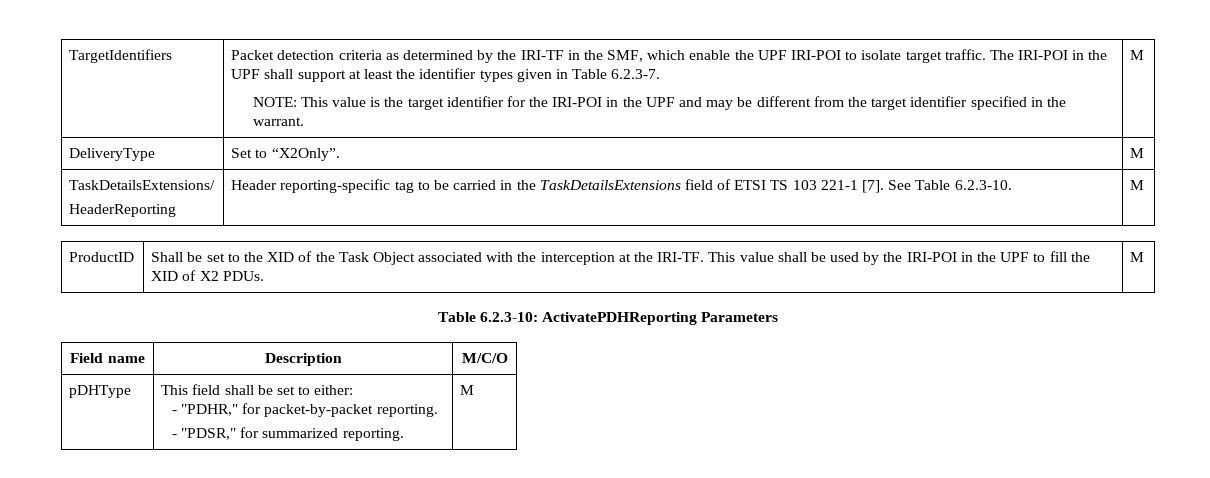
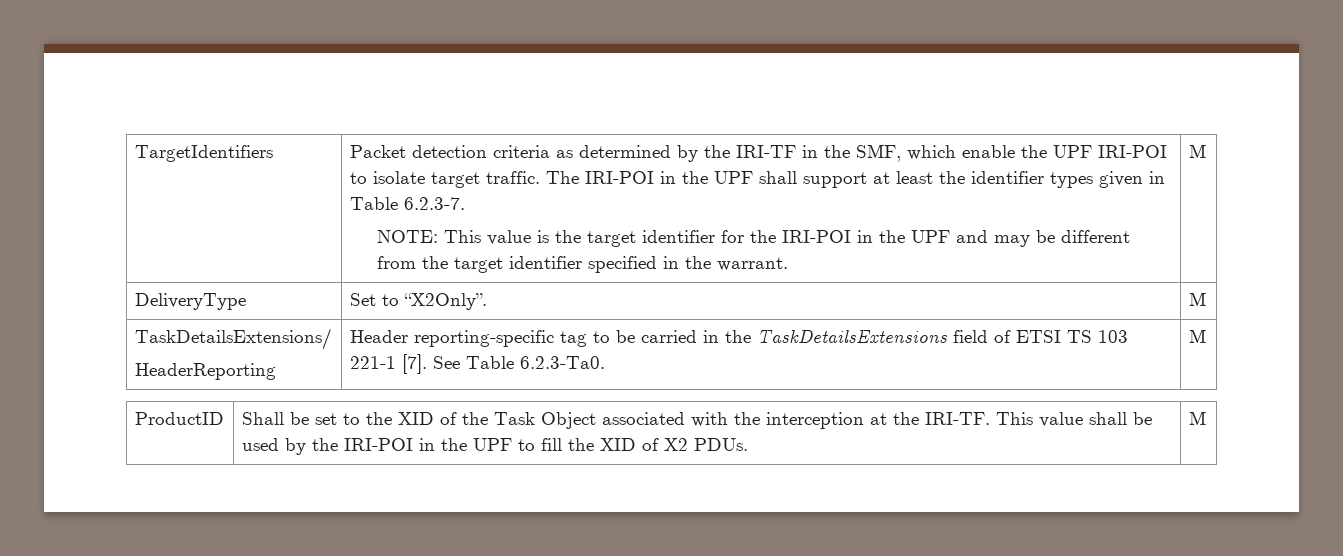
[954,180,1012,190] 6.2.3-10. -> [519,356,605,369] 6.2.3-Ta0.
[437,312,779,325] [70,353,145,363] [264,353,342,366] [461,353,508,363] [69,385,132,398] [161,384,354,395] [171,403,438,417] [171,427,404,441] [460,385,475,395] // Table 6.2.3-10: ActivatePDHReporting Parameters // Field name | Description | M/C/O // pDHType | This field shall be set to either: // - "PDHR," for packet-by-packet reporting. // - "PDSR," for summarized reporting. | M -> (1206, 418) none

